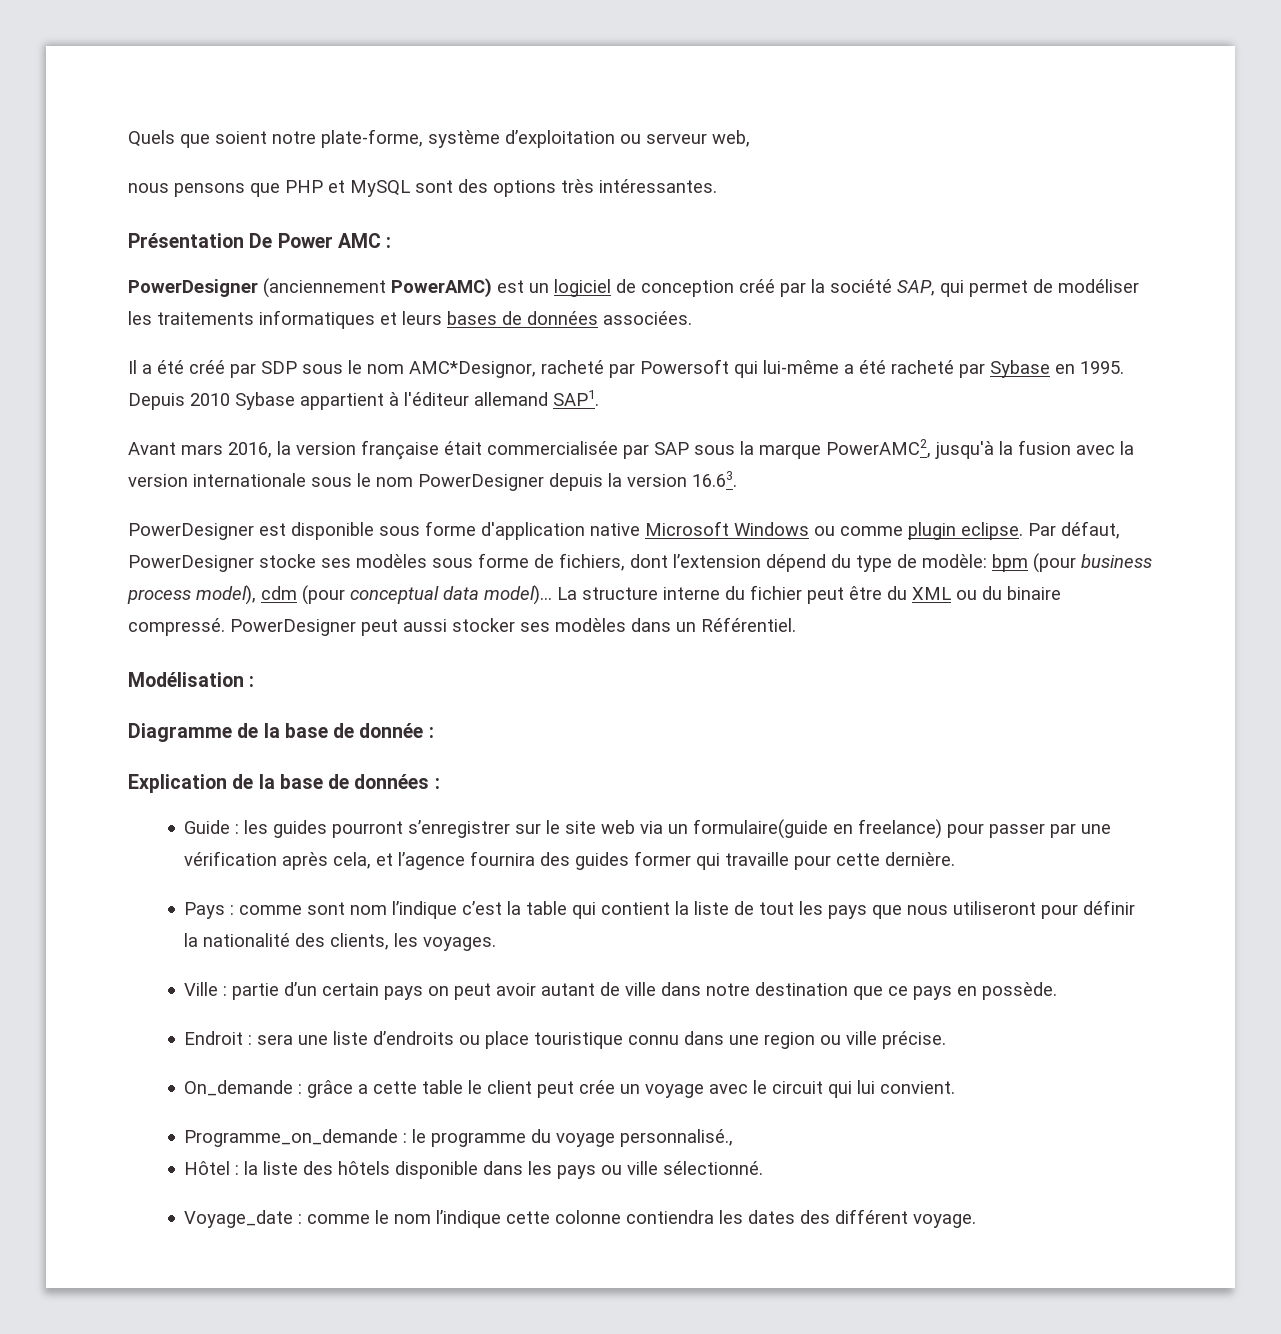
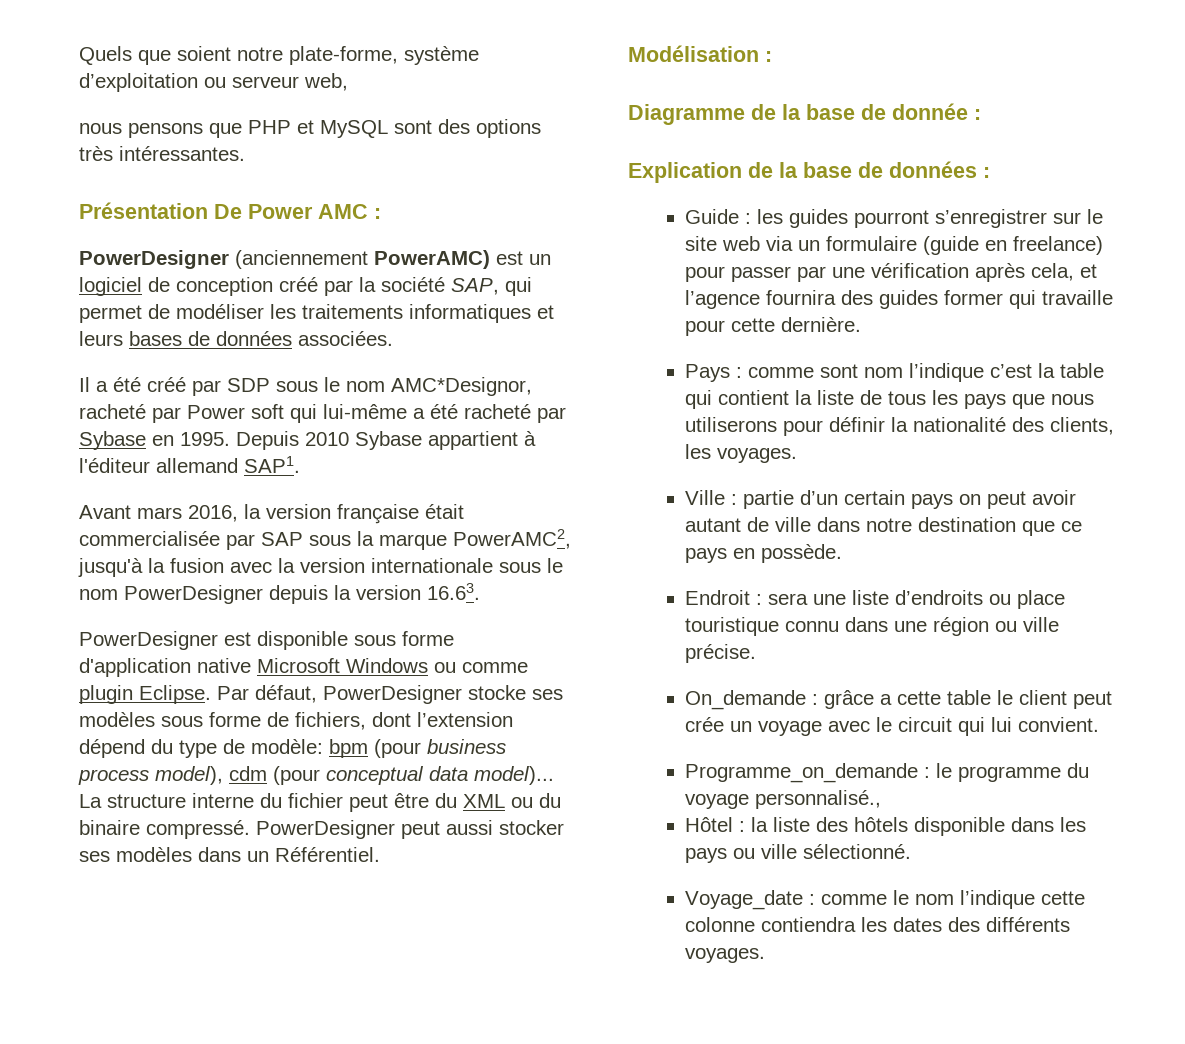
[640,359,729,374] Powersoft -> [187,404,284,419] Power soft
[961,522,1023,540] eclipse. -> [139,685,211,704] Eclipse.
[693,819,829,839] formulaire(guide -> [825,236,979,255] formulaire (guide
[759,902,795,915] tout -> [887,391,926,405] tous
[953,901,1037,915] utiliseront -> [684,417,777,432] utiliserons
[764,1032,816,1049] region -> [932,617,989,636] région
[835,1209,977,1228] différent voyage. -> [985,917,1070,932] [684,948,765,963] différents voyages.

